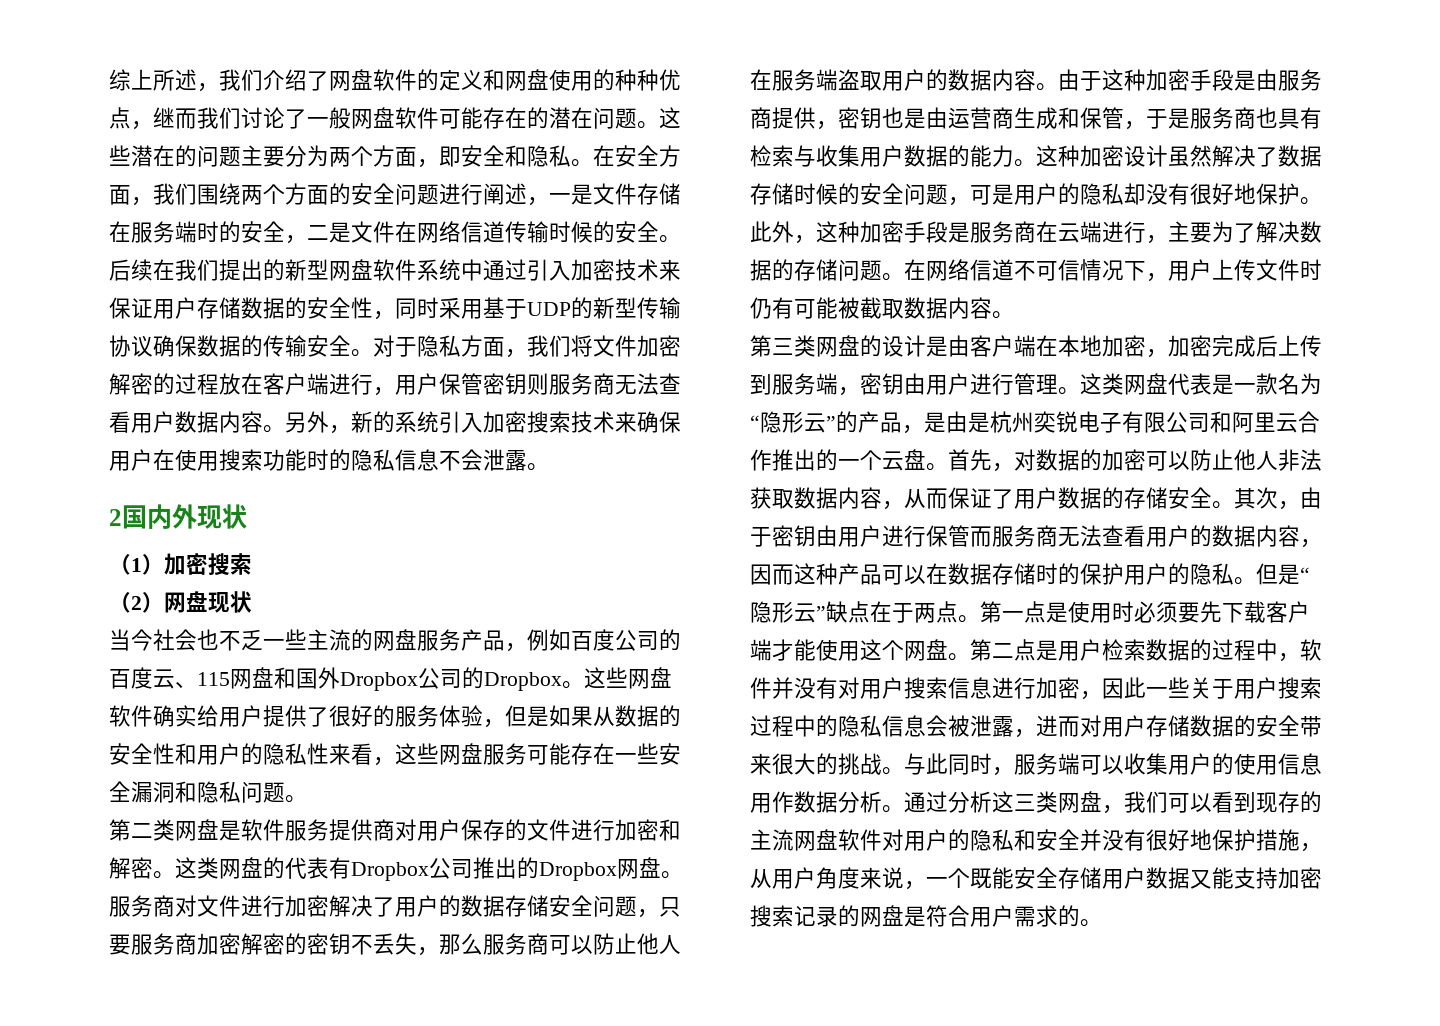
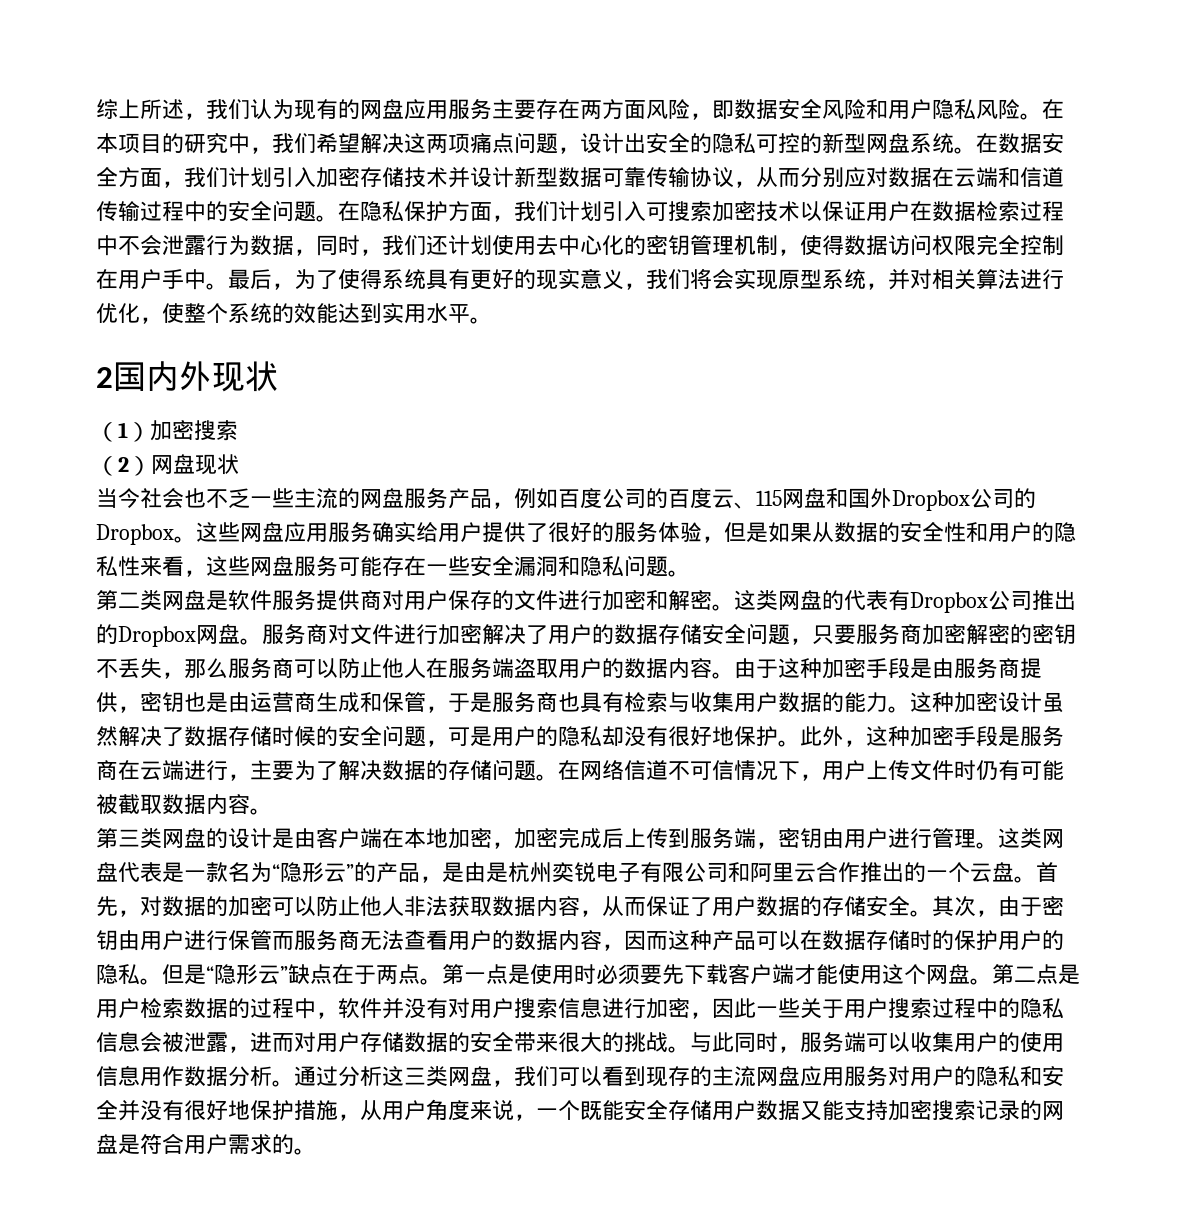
[263,69,681,91] [109,107,681,130] [109,145,681,168] [109,183,681,206] [109,221,681,244] [109,259,681,281] [109,297,681,320] [109,335,681,358] [109,373,681,396] [109,411,681,434] [109,449,527,471] 介绍了网盘软件的定义和网盘使用的种种优点，继而我们讨论了一般网盘软件可能存在的潜在问题。这些潜在的问题主要分为两个方面，即安全和隐私。在安全方面，我们围绕两个方面的安全问题进行阐述，一是文件存储在服务端时的安全，二是文件在网络信道传输时候的安全。后续在我们提出的新型网盘软件系统中通过引入加密技术来保证用户存储数据的安全性，同时采用基于UDP的新型传输协议确保数据的传输安全。对于隐私方面，我们将文件加密解密的过程放在客户端进行，用户保管密钥则服务商无法查看用户数据内容。另外，新的系统引入加密搜索技术来确保用户在使用搜索功能时的隐私信息不会泄露 -> [250,99,1064,120] [96,132,1064,154] [96,167,1064,188] [96,200,1064,222] [96,234,1064,256] [96,268,1064,290] [96,303,470,324] 认为现有的网盘应用服务主要存在两方面风险，即数据安全风险和用户隐私风险。在本项目的研究中，我们希望解决这两项痛点问题，设计出安全的隐私可控的新型网盘系统。在数据安全方面，我们计划引入加密存储技术并设计新型数据可靠传输协议，从而分别应对数据在云端和信道传输过程中的安全问题。在隐私保护方面，我们计划引入可搜索加密技术以保证用户在数据检索过程中不会泄露行为数据，同时，我们还计划使用去中心化的密钥管理机制，使得数据访问权限完全控制在用户手中。最后，为了使得系统具有更好的现实意义，我们将会实现原型系统，并对相关算法进行优化，使整个系统的效能达到实用水平
[109,705,153,727] 软件 -> [284,522,372,543] 应用服务
[838,829,882,851] 软件 -> [800,1066,888,1087] 应用服务

